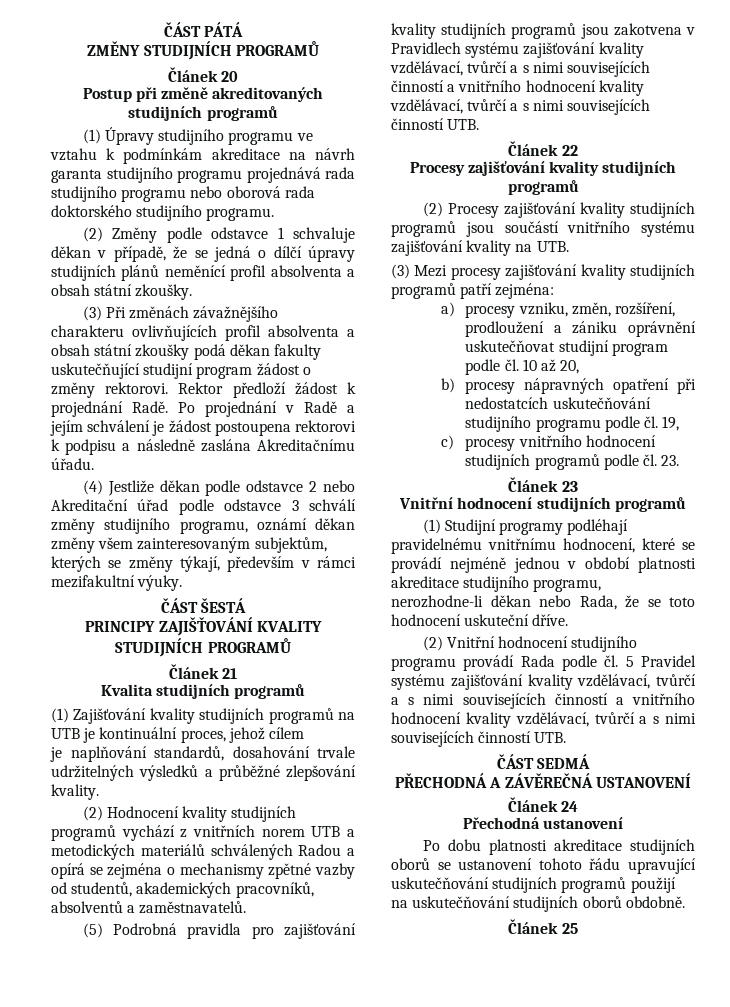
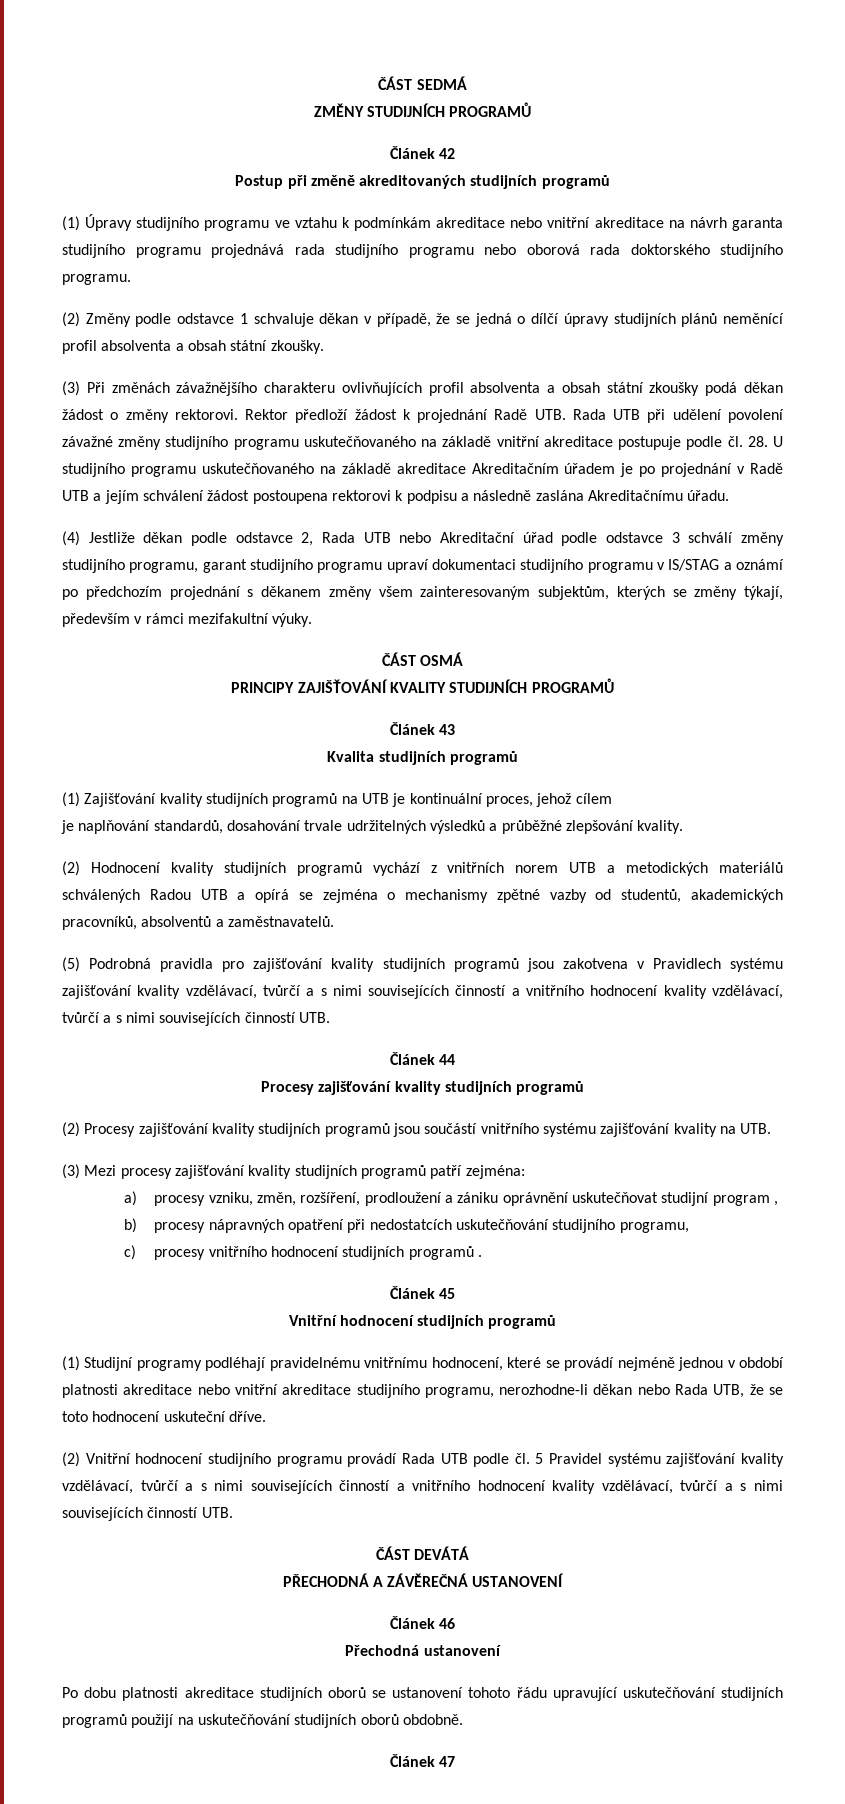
[163,22,244,37] ČÁST PÁTÁ -> [378,76,467,90] ČÁST SEDMÁ
[221,71,239,82] 20 -> [439,148,456,159] 42
(280, 154) none -> [510,217,664,228] nebo vnitřní akreditace
[273,344,321,360] [51,363,253,379] fakulty uskutečňující studijní program -> (783, 387) none
[132,401,195,413] Radě. Po -> [494,409,784,423] [62,436,784,450] [62,463,656,477] Radě UTB. Rada UTB při udělení povolení závažné změny studijního programu uskutečňovaného na základě vnitřní akreditace postupuje podle čl. 28. U studijního programu uskutečňovaného na základě akreditace Akreditačním úřadem je po
(337, 407) none -> [62,490,89,501] UTB
[152,421,165,436] je -> (204, 495) none
[309,481,318,492] 2 -> [301,532,391,546] 2, Rada UTB
[256,518,355,531] oznámí děkan -> [202,559,785,573] [62,586,321,600] garant studijního programu upraví dokumentaci studijního programu v IS/STAG a oznámí po předchozím projednání s děkanem
[201,598,247,613] ŠESTÁ -> [420,652,464,666] OSMÁ
[222,668,238,679] 21 -> [439,724,456,735] 43
(342, 850) none -> [200,889,228,900] UTB
[561,145,578,156] 22 -> [439,1054,456,1065] 44
[465,359,580,375] podle čl. 10 až 20, -> [773,1201,778,1206] ,
[535,416,680,432] programu podle čl. 19, -> [619,1222,689,1233] programu,
[603,454,680,470] [508,477,578,492] podle čl. 23. // Článek 23 -> [477,1255,482,1257] [389,1286,456,1299] . // Článek 45
(459, 582) none -> [197,1384,352,1395] nebo vnitřní akreditace
[579,595,617,610] Rada, -> [675,1384,745,1398] Rada UTB,
(555, 661) none -> [440,1453,468,1464] UTB
[537,754,591,769] SEDMÁ -> [414,1546,470,1560] DEVÁTÁ
[561,801,579,812] 24 -> [439,1618,456,1629] 46
[561,923,578,934] 25 -> [439,1756,456,1767] 47

